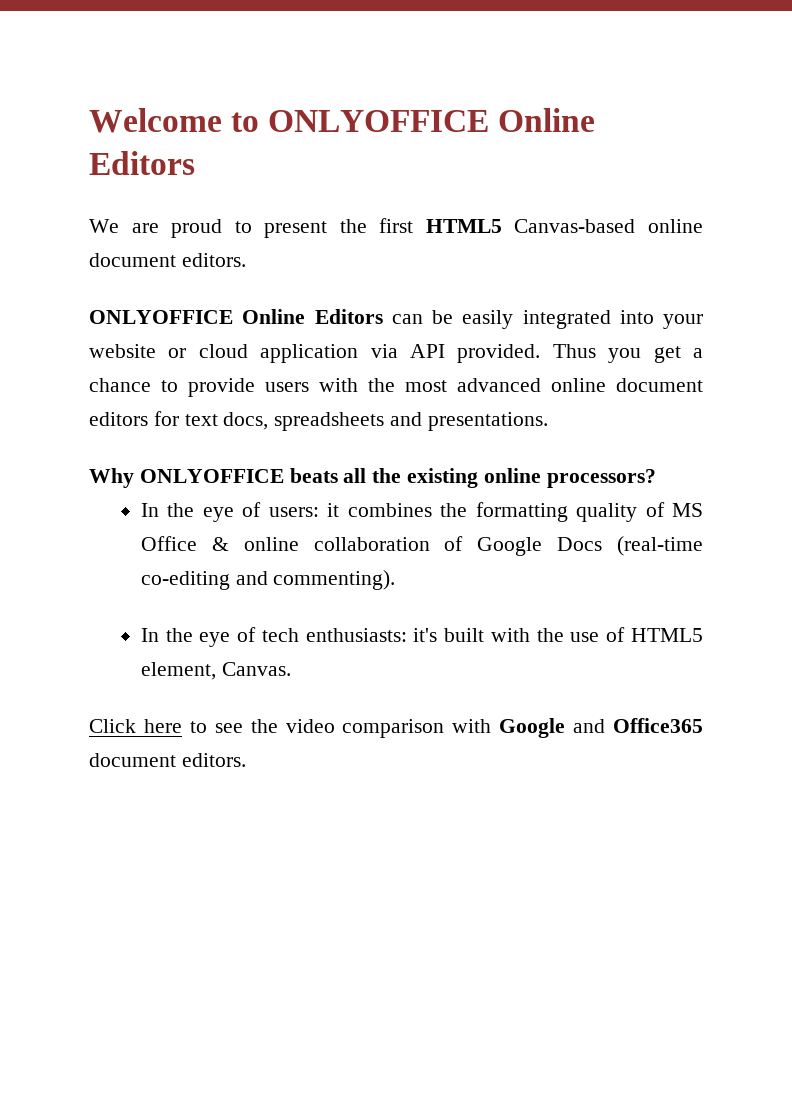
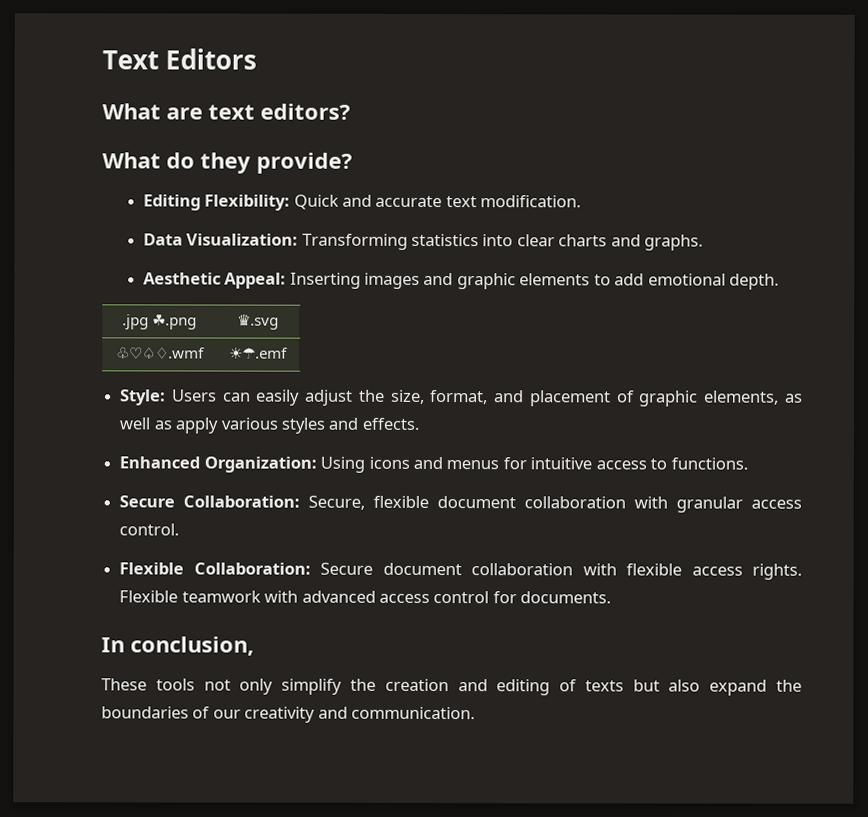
[89,108,596,133] [89,151,195,175] [89,218,703,238] [89,253,246,267] [89,309,703,329] [89,344,703,363] [89,378,703,397] [89,411,548,431] [89,468,656,488] [140,502,703,522] [140,536,703,556] [140,570,396,590] [140,627,703,647] [140,662,291,680] [89,718,703,738] [89,753,246,767] Welcome to ONLYOFFICE Online Editors // We are proud to present the first HTML5 Canvas-based online document editors. // ONLYOFFICE Online Editors can be easily integrated into your website or cloud application via API provided. Thus you get a chance to provide users with the most advanced online document editors for text docs, spreadsheets and presentations. // Why ONLYOFFICE beats all the existing online processors? // In the eye of users: it combines the formatting quality of MS Office & online collaboration of Google Docs (real-time co-editing and commenting). // In the eye of tech enthusiasts: it's built with the use of HTML5 element, Canvas. // Click here to see the video comparison with Google and Office365 document editors. -> [102,48,258,70] [102,103,351,120] [102,152,353,174] [142,194,582,211] [142,233,704,251] [142,272,780,290] [121,314,198,330] [237,314,279,330] [115,347,205,359] [229,347,288,359] [120,389,804,407] [119,417,419,434] [119,456,748,473] [119,495,803,513] [119,523,180,536] [119,562,803,580] [119,590,612,604] [101,636,254,656] [101,678,803,696] [101,706,476,723] Text Editors // What are text editors? // What do they provide? // Editing Flexibility: Quick and accurate text modification. // Data Visualization: Transforming statistics into clear charts and graphs. // Aesthetic Appeal: Inserting images and graphic elements to add emotional depth. // .jpg ☘.png | ♛.svg // ♧♡♤♢.wmf | ☀☂.emf // Style: Users can easily adjust the size, format, and placement of graphic elements, as well as apply various styles and effects. // Enhanced Organization: Using icons and menus for intuitive access to functions. // Secure Collaboration: Secure, flexible document collaboration with granular access control. // Flexible Collaboration: Secure document collaboration with flexible access rights. Flexible teamwork with advanced access control for documents. // In conclusion, // These tools not only simplify the creation and editing of texts but also expand the boundaries of our creativity and communication.

